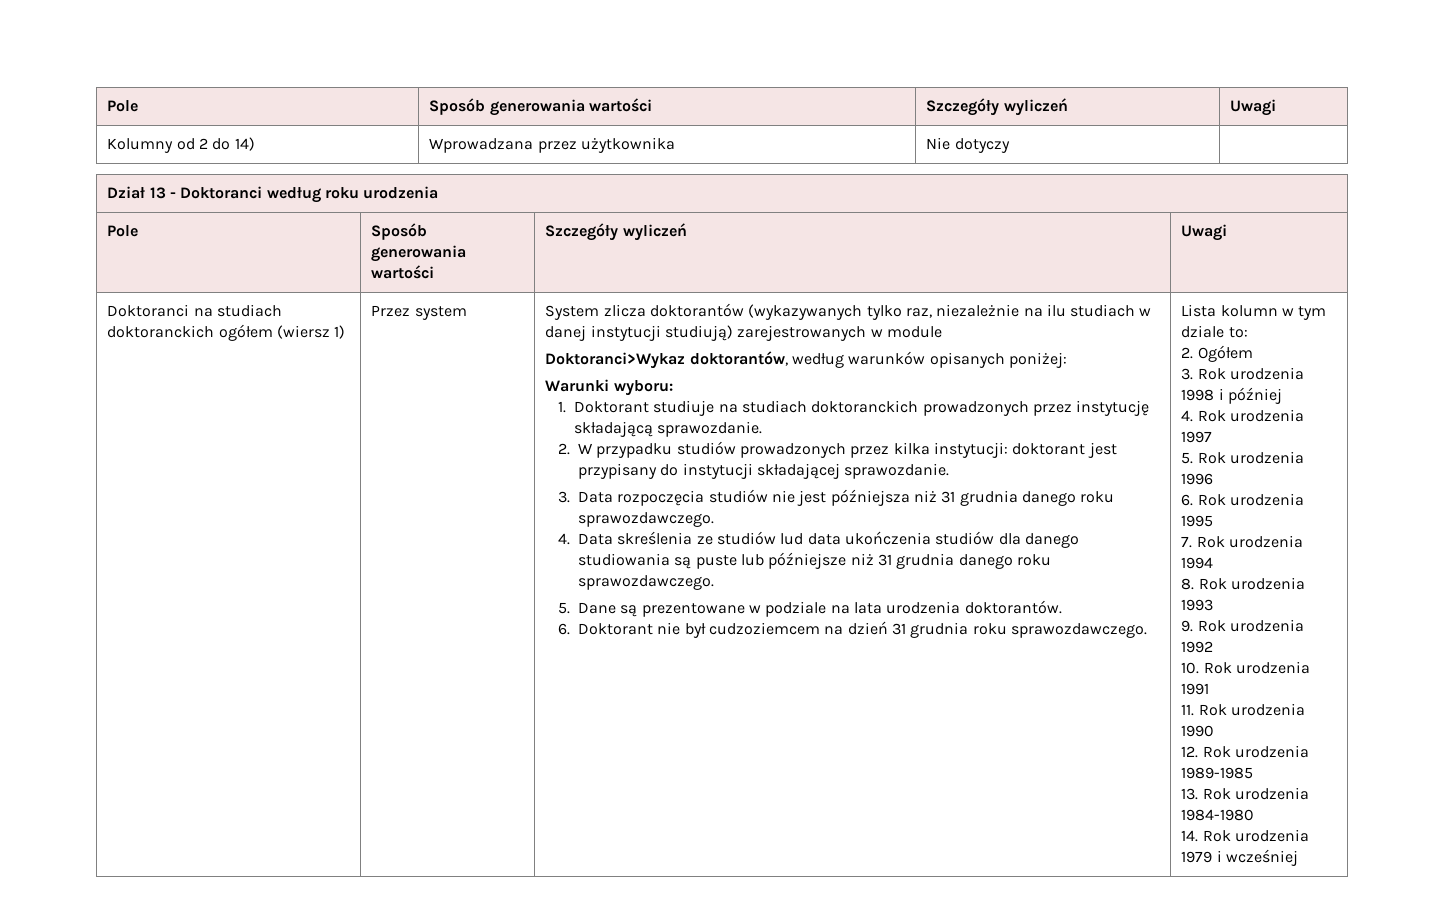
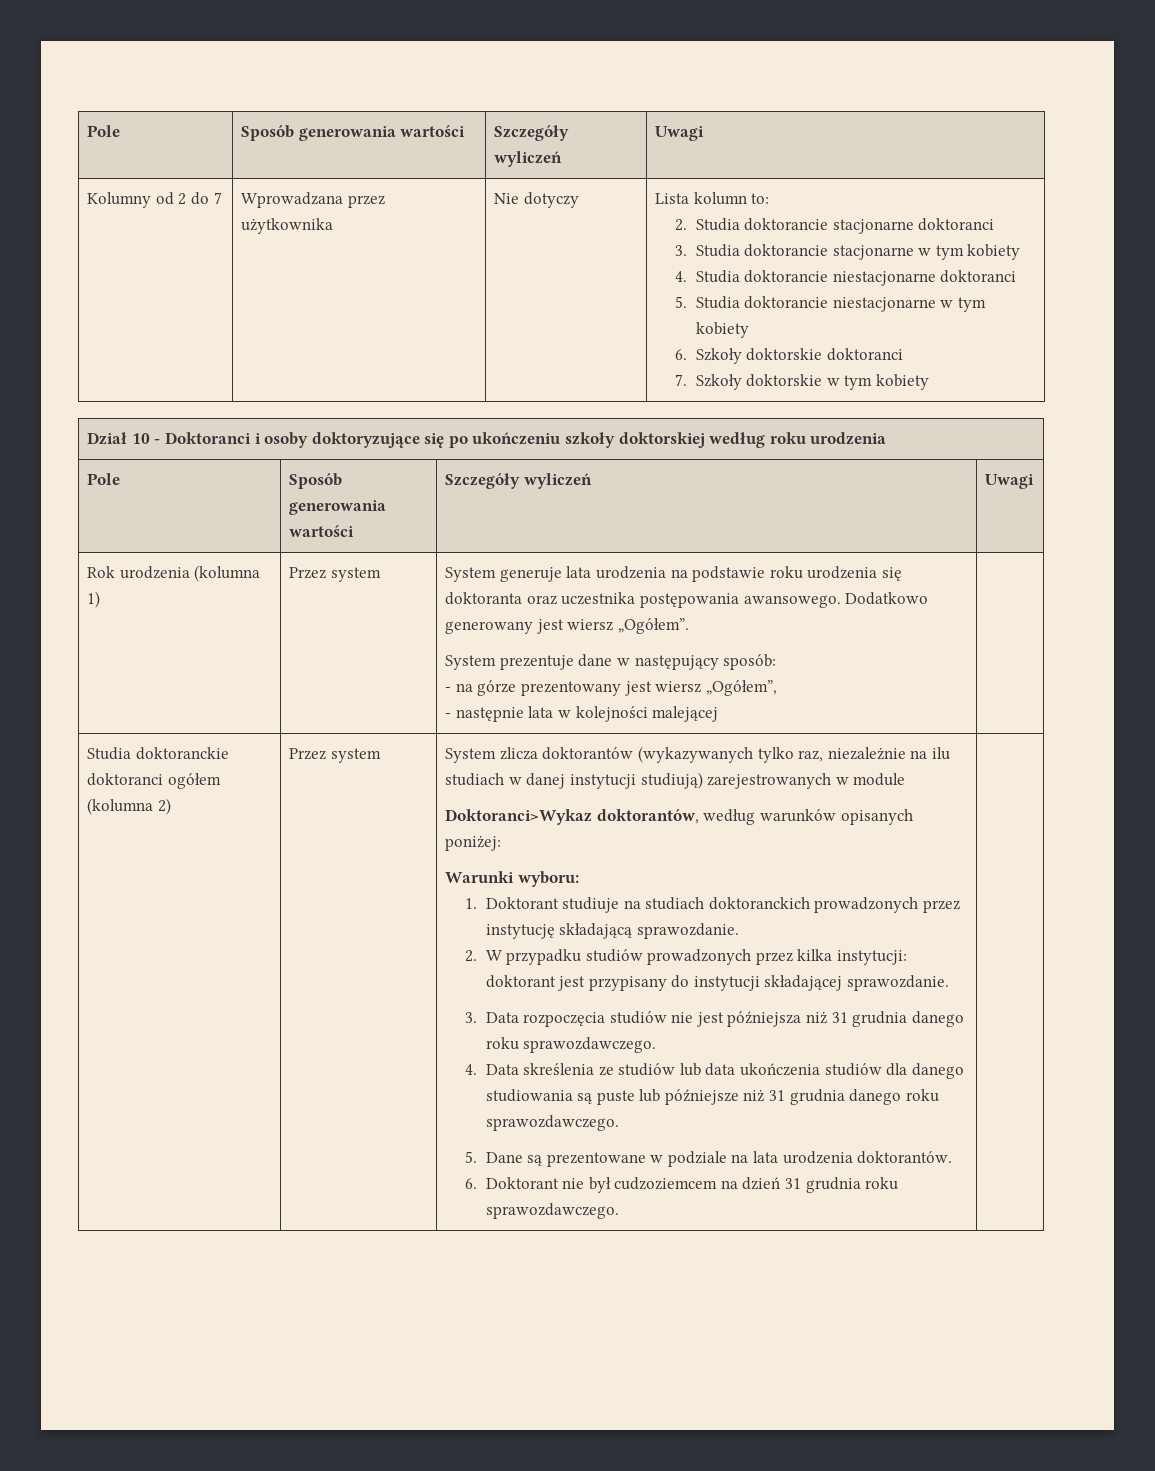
[234,137,255,151] 14) -> [213,192,222,204] 7
(1010, 145) none -> [655,192,770,205] [675,218,995,234] [675,244,1021,260] [675,270,1017,286] [675,296,986,312] [695,322,749,338] [675,348,903,364] [675,374,929,390] Lista kolumn to: // 2. Studia doktorancie stacjonarne doktoranci // 3. Studia doktorancie stacjonarne w tym kobiety // 4. Studia doktorancie niestacjonarne doktoranci // 5. Studia doktorancie niestacjonarne w tym kobiety // 6. Szkoły doktorskie doktoranci // 7. Szkoły doktorskie w tym kobiety
[149,187,166,199] 13 -> [131,433,150,444] 10
(263, 192) none -> [254,432,705,448] i osoby doktoryzujące się po ukończeniu szkoły doktorskiej
[107,304,282,317] [107,324,346,341] Doktoranci na studiach doktoranckich ogółem (wiersz 1) -> [87,565,261,582] [87,591,101,608] [289,567,381,582] [445,566,902,582] [445,592,929,608] [445,618,689,634] [445,654,777,670] [445,680,777,696] [445,706,719,722] [87,747,229,760] [87,773,221,789] [87,798,171,815] Rok urodzenia (kolumna 1) | Przez system | System generuje lata urodzenia na podstawie roku urodzenia się doktoranta oraz uczestnika postępowania awansowego. Dodatkowo generowany jest wiersz „Ogółem”. // System prezentuje dane w następujący sposób: // - na górze prezentowany jest wiersz „Ogółem”, // - następnie lata w kolejności malejącej | // Studia doktoranckie doktoranci ogółem (kolumna 2)
[780,533,804,545] lud -> [679,1063,701,1076] lub
[1181,304,1327,320] [1181,325,1248,338] [1181,345,1253,362] [1181,367,1304,380] [1181,387,1282,404] [1181,409,1304,422] [1181,431,1213,443] [1181,451,1304,464] [1181,473,1214,485] [1181,493,1304,506] [1181,515,1214,527] [1181,535,1303,548] [1181,557,1214,569] [1181,577,1305,590] [1181,599,1214,611] [1181,619,1304,632] [1181,641,1214,653] [1181,661,1310,674] [1181,683,1210,695] [1181,703,1305,716] [1181,725,1215,737] [1181,745,1309,758] [1181,767,1254,779] [1181,787,1309,800] [1181,809,1255,821] [1181,829,1309,842] [1181,849,1298,866] Lista kolumn w tym dziale to: // 2. Ogółem // 3. Rok urodzenia 1998 i później // 4. Rok urodzenia 1997 // 5. Rok urodzenia 1996 // 6. Rok urodzenia 1995 // 7. Rok urodzenia 1994 // 8. Rok urodzenia 1993 // 9. Rok urodzenia 1992 // 10. Rok urodzenia 1991 // 11. Rok urodzenia 1990 // 12. Rok urodzenia 1989-1985 // 13. Rok urodzenia 1984-1980 // 14. Rok urodzenia 1979 i wcześniej -> (619, 1211) none

